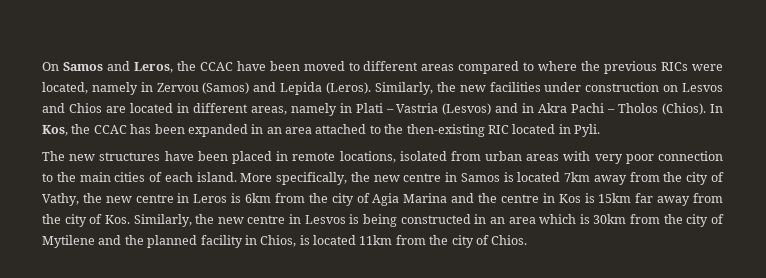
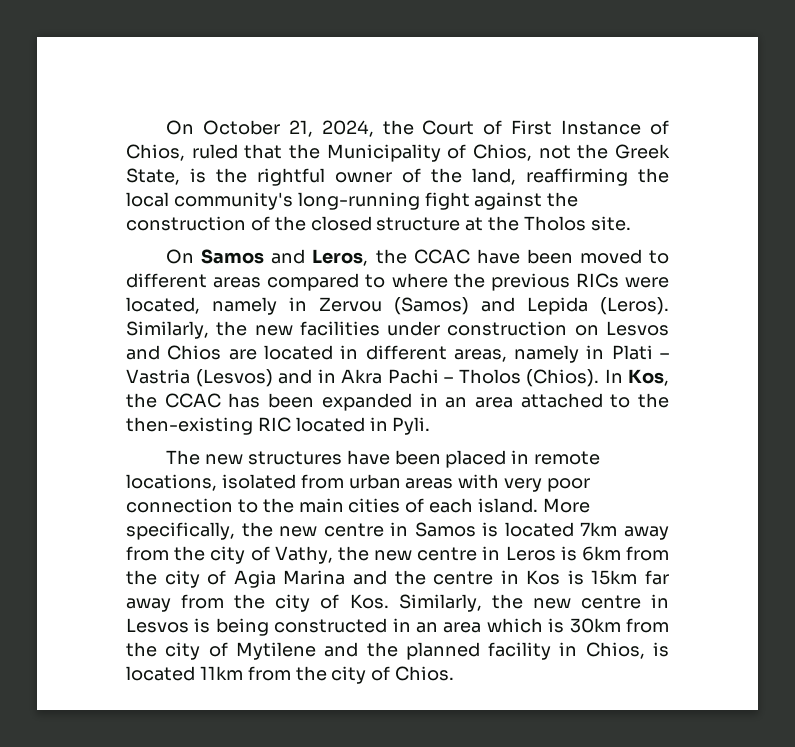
[42,62,59,71] On -> [166,120,669,137] [126,144,670,162] [126,168,669,186] [126,192,579,210] [126,216,631,231] [166,249,195,264] On October 21, 2024, the Court of First Instance of Chios, ruled that the Municipality of Chios, not the Greek State, is the rightful owner of the land, reaffirming the local community's long-running fight against the construction of the closed structure at the Tholos site. // On

